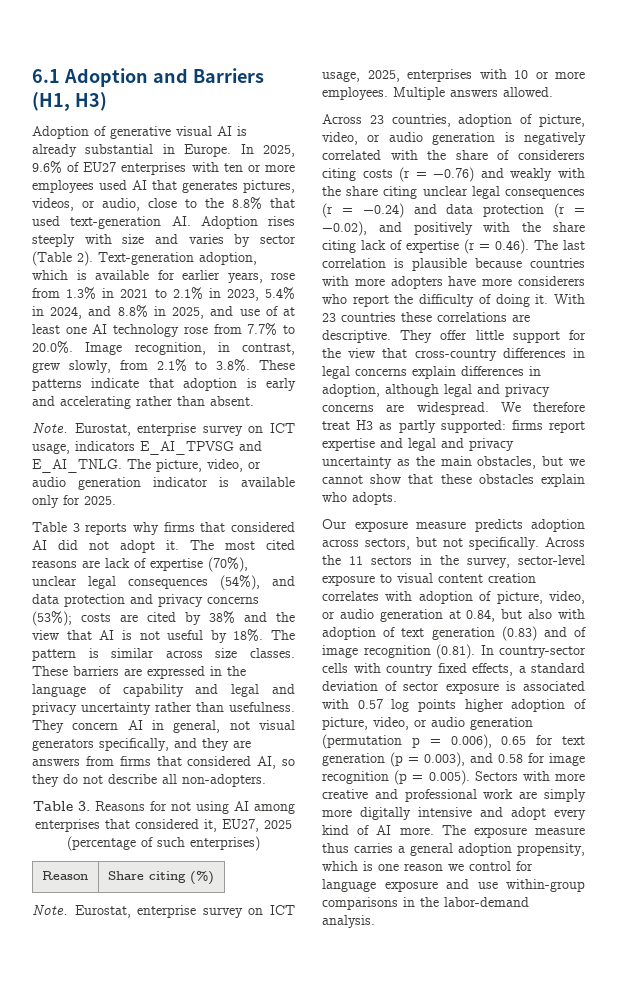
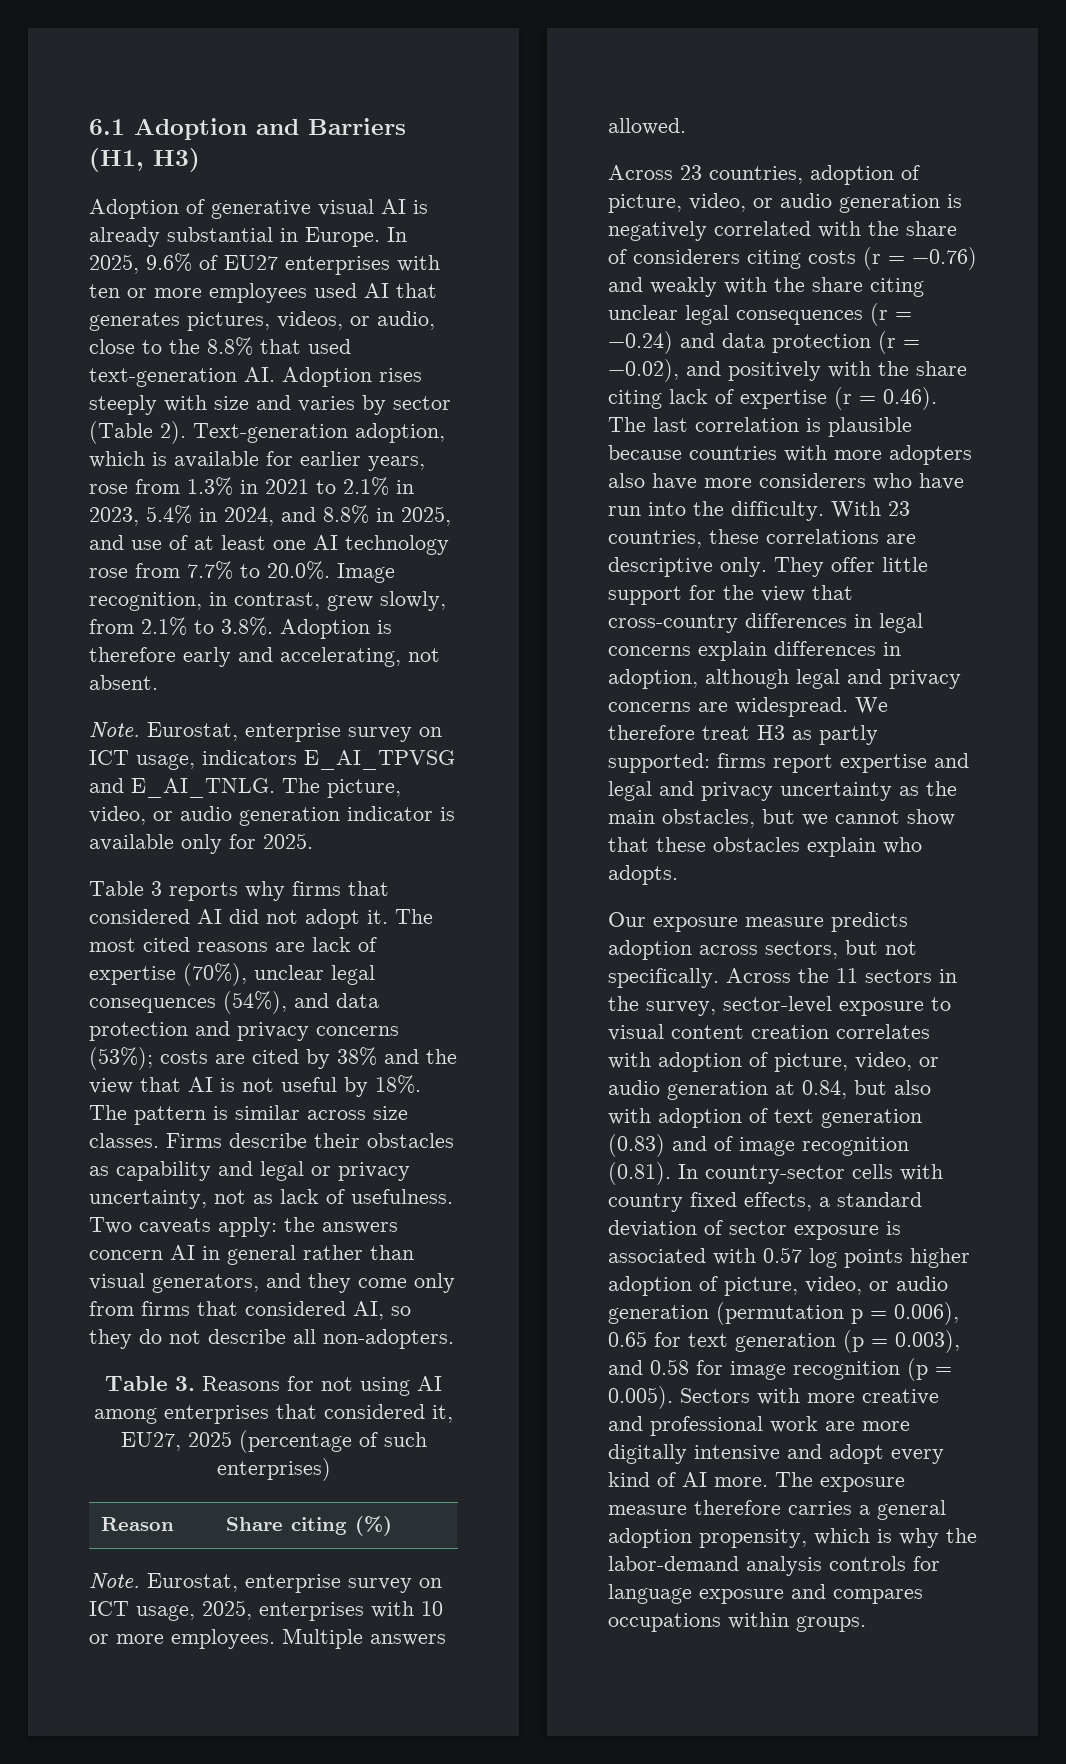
[259,360,295,370] [32,378,296,391] [32,396,205,409] These patterns indicate that adoption is early and accelerating rather than -> [280,619,392,639] [89,647,440,667] Adoption is therefore early and accelerating, not
[32,666,246,679] [32,684,295,697] [32,702,295,715] [32,720,295,733] [32,738,251,751] [32,758,80,766] These barriers are expressed in the language of capability and legal and privacy uncertainty rather than usefulness. They concern AI in general, not visual generators specifically, and they are answers -> [166,1133,454,1148] [89,1161,410,1181] [89,1189,453,1209] [89,1217,398,1237] [89,1245,414,1265] [89,1273,455,1293] Firms describe their obstacles as capability and legal or privacy uncertainty, not as lack of usefulness. Two caveats apply: the answers concern AI in general rather than visual generators, and they come only
(443, 282) none -> [608,473,645,488] also
[352,294,549,307] report the difficulty of doing it. -> [919,473,964,490] [608,501,824,521] have run into the difficulty.
[341,312,396,322] countries -> [608,530,702,548] countries,
[322,330,391,343] descriptive. -> [608,557,767,577] descriptive only.
[544,789,586,802] simply -> (855, 1426) none
[322,843,349,853] thus -> [694,1500,781,1515] therefore
[378,861,533,871] [322,879,585,892] [322,897,529,910] [322,915,375,928] one reason we control for language exposure and use within-group comparisons in the labor-demand analysis. -> [899,1528,977,1548] [608,1556,940,1576] [608,1584,923,1604] [608,1612,866,1632] why the labor-demand analysis controls for language exposure and compares occupations within groups.

